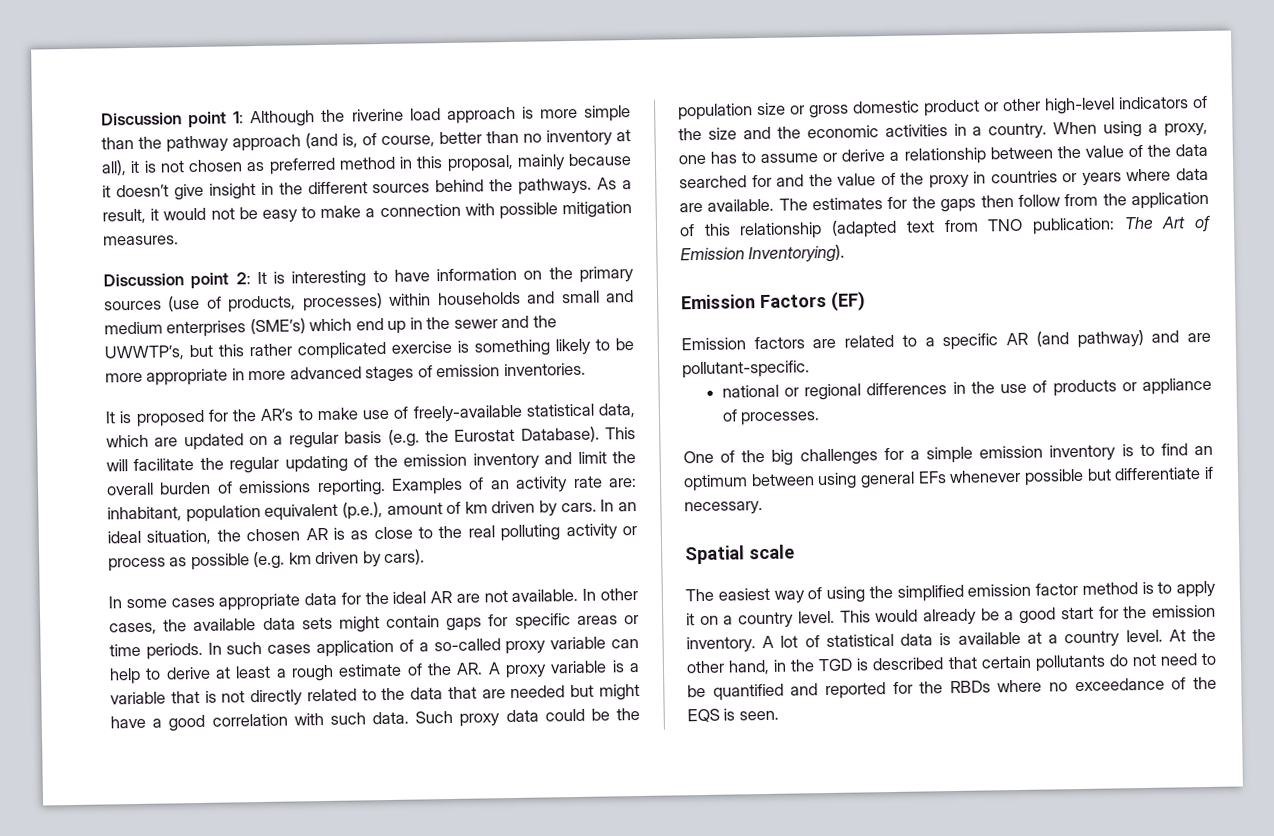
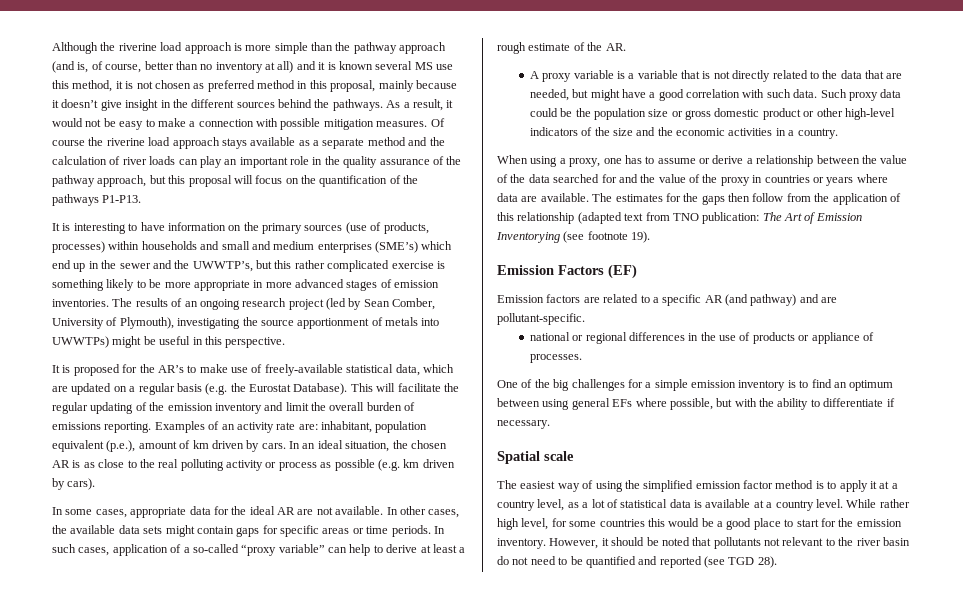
[101,111,245,129] Discussion point 1: -> (52, 48) none
[101,160,127,176] all), -> [277,61,453,73] [52,80,113,92] all) and it is known several MS use this method,
[103,272,251,290] // Discussion point 2: -> [430,118,445,127] [52,137,445,149] [52,156,462,168] [52,175,419,187] [52,194,142,206] Of course the riverine load approach stays available as a separate method and the calculation of river loads can play an important role in the quality assurance of the pathway approach, but this proposal will focus on the quantification of the pathways P1-P13. //
(586, 369) none -> [112,298,436,310] [52,317,440,329] [52,336,286,348] The results of an ongoing research project (led by Sean Comber, University of Plymouth), investigating the source apportionment of metals into UWWTPs) might be useful in this perspective.
[170,597,215,608] cases -> [95,509,127,518] cases,
[267,644,312,654] cases -> [78,547,110,556] cases,
[505,636,607,655] proxy variable -> [241,544,325,556] “proxy variable”
(484, 668) none -> (626, 47) //
[510,685,566,699] needed -> [529,89,569,101] needed,
(1048, 131) none -> (838, 133) //
[748,244,846,264] Inventorying). -> [496,231,651,243] Inventorying (see footnote 19).
[949,468,1112,486] whenever possible but -> [635,398,820,410] where possible, but with the ability to
[699,604,1216,629] [686,635,775,654] on a country level. This would already be a good start for the emission inventory. A -> [879,481,898,489] [497,499,589,511] at a country level, as a
[1168,628,1216,642] [686,654,1106,675] At the other hand, in the TGD is described that certain pollutants -> [846,499,910,508] [497,518,902,530] [497,537,910,549] While rather high level, for some countries this would be a good place to start for the emission inventory. However, it should be noted that pollutants not relevant to the river basin
[892,676,1217,694] [687,708,779,723] for the RBDs where no exceedance of the EQS is seen. -> [704,556,777,568] (see TGD 28).

